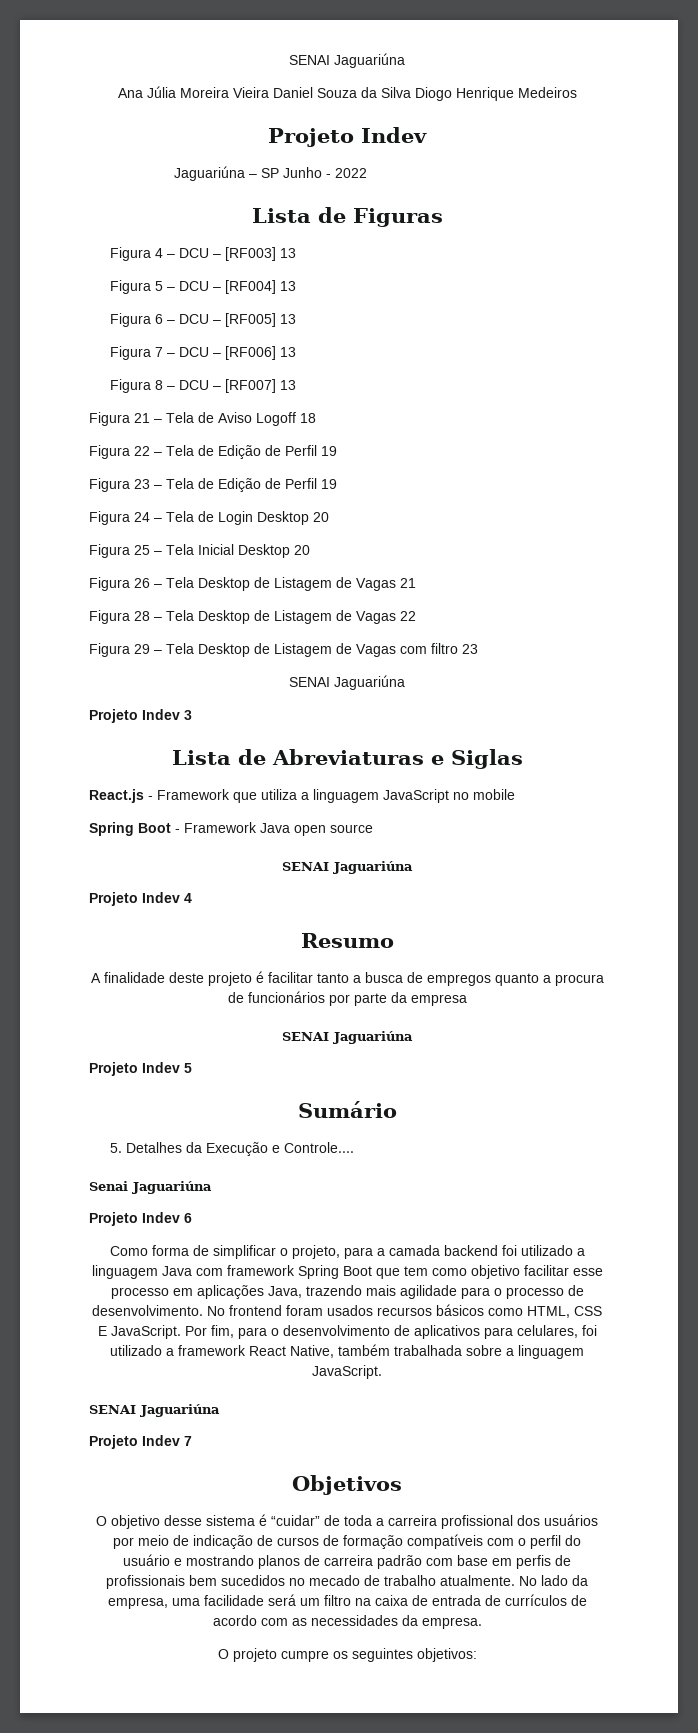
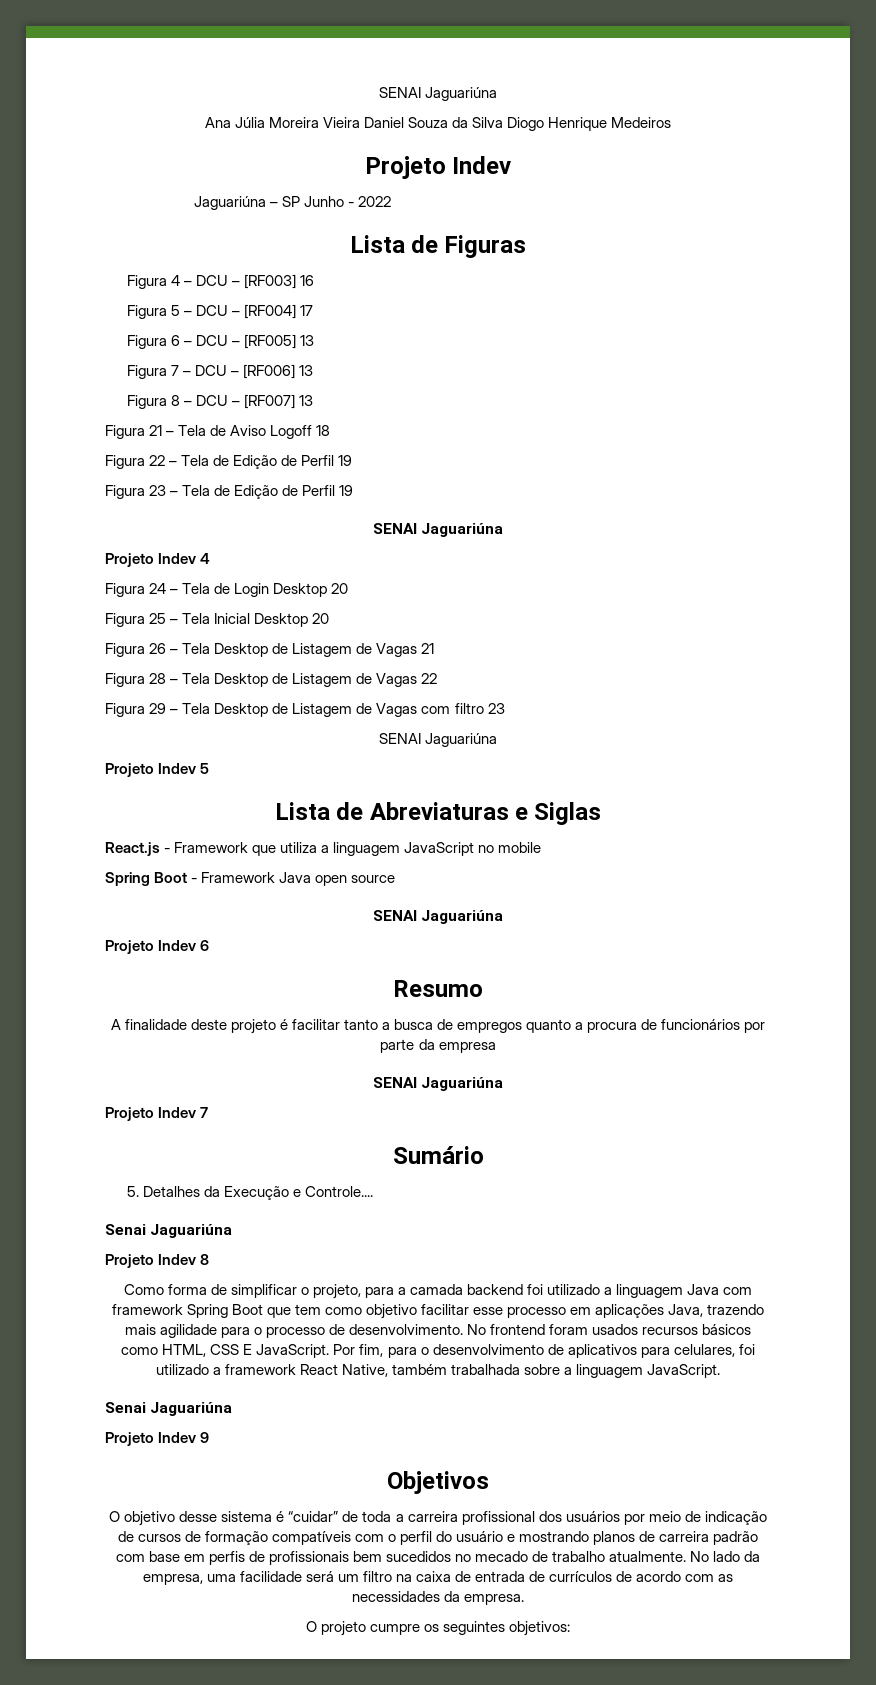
[280,248,297,258] 13 -> [300,275,315,286] 16
[280,281,297,291] 13 -> [300,305,314,316] 17
(337, 484) none -> [372,523,504,537] [105,553,211,567] // SENAI Jaguariúna // Projeto Indev 4
[184,710,192,720] 3 -> [200,763,210,774] 5
[184,893,192,903] 4 -> [200,940,210,951] 6
[184,1063,192,1073] 5 -> [200,1107,209,1118] 7
[184,1213,192,1223] 6 -> [200,1254,210,1265] 8
[89,1404,220,1417] [89,1435,192,1449] SENAI Jaguariúna // Projeto Indev 7 -> [105,1402,233,1416] [105,1432,210,1446] Senai Jaguariúna // Projeto Indev 9

